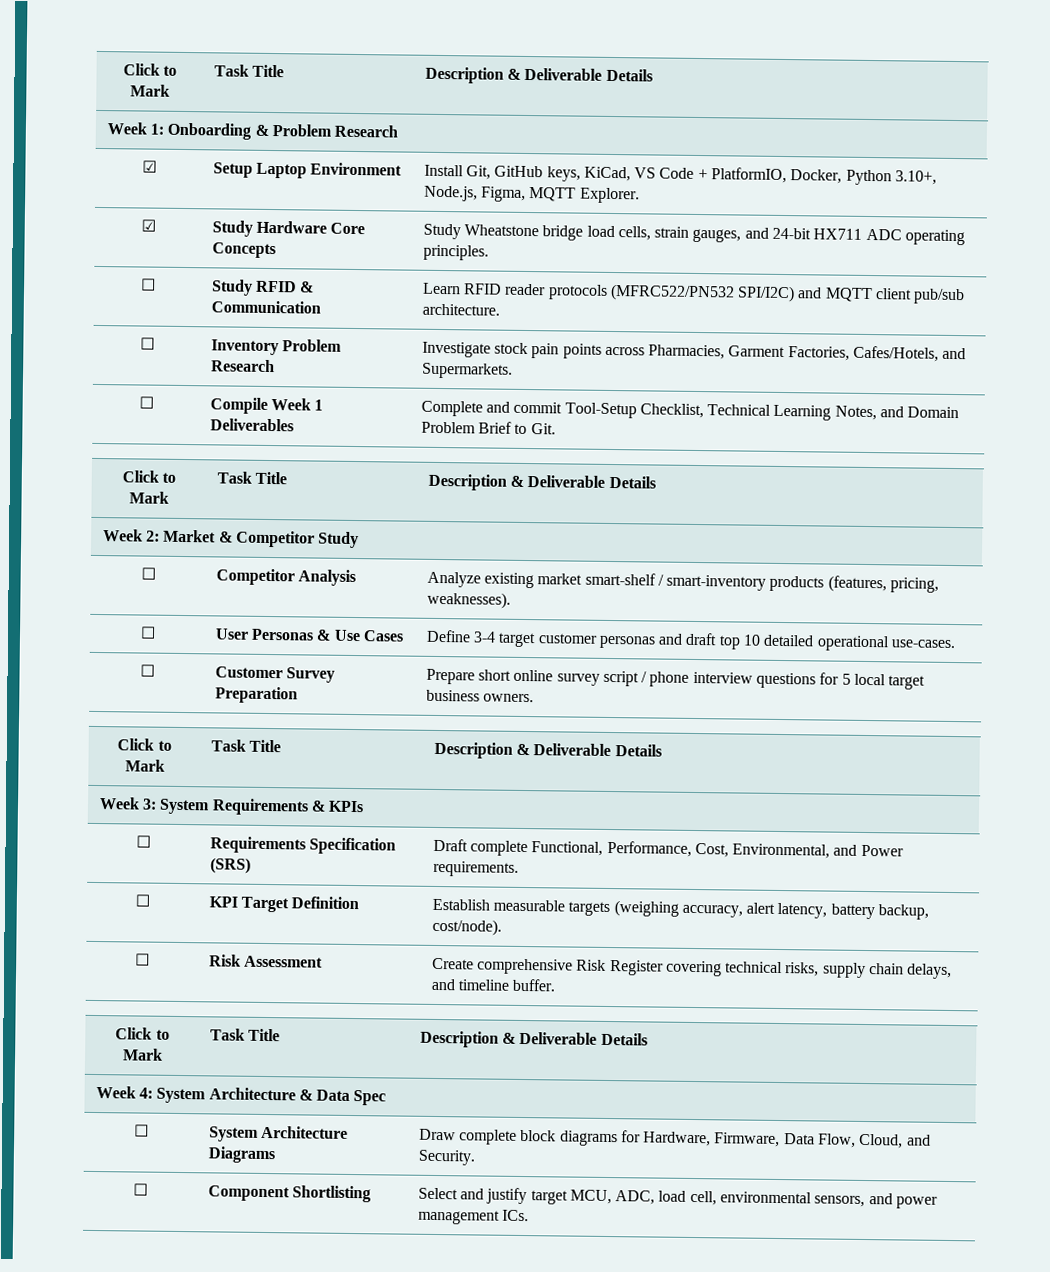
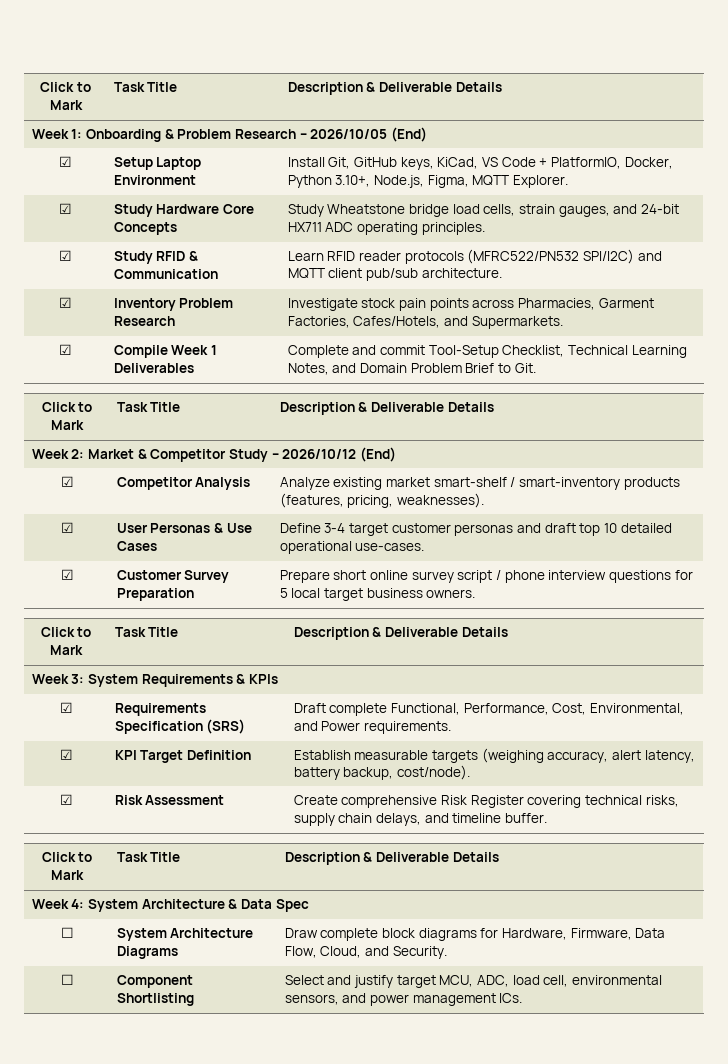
(399, 131) none -> [299,127,427,142] – 2026/10/05 (End)
[140,278,156,291] ☐ -> [59,250,72,261] ☑
[139,337,155,350] ☐ -> [59,297,72,308] ☑
[138,396,154,409] ☐ -> [59,344,72,355] ☑
[140,567,156,580] // ☐ -> [271,447,396,462] [60,476,74,487] – 2026/10/12 (End) // ☑
[139,626,156,639] ☐ -> [60,522,74,533] ☑
[139,664,155,677] ☐ -> [60,569,74,580] ☑
[136,835,151,848] ☐ -> [59,702,73,713] ☑
[135,894,150,907] ☐ -> [59,749,73,760] ☑
[135,953,150,966] ☐ -> [59,794,73,805] ☑

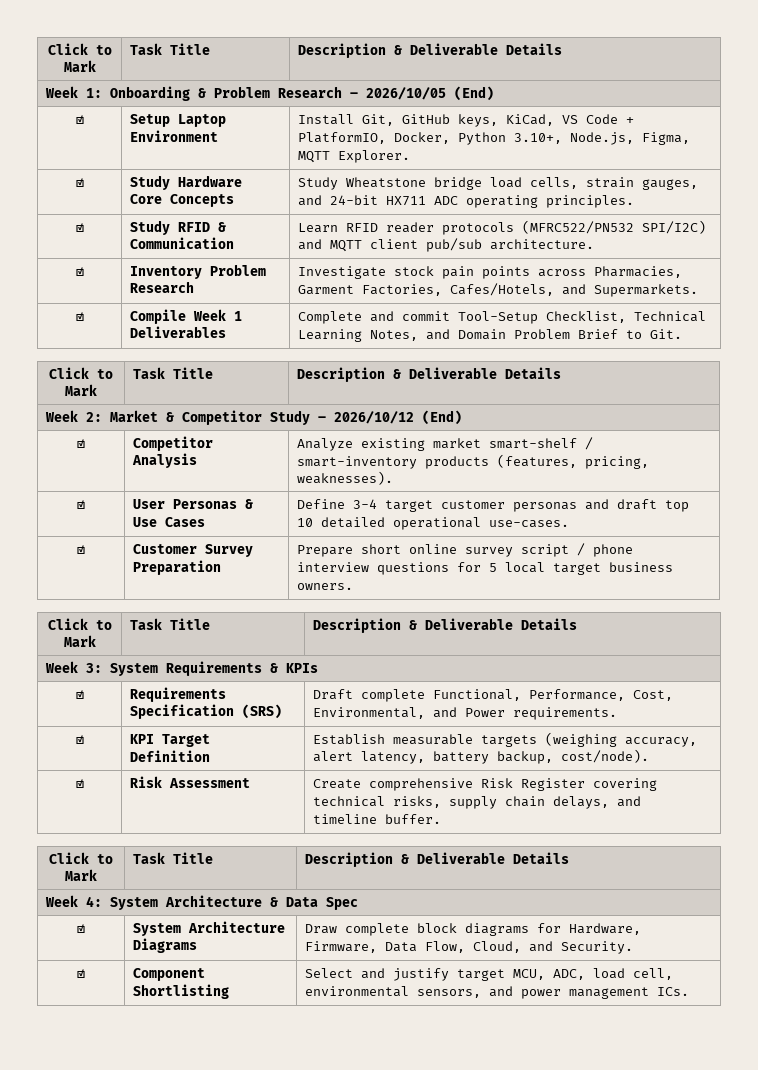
[60,927,74,938] ☐ -> [77,924,85,933] ☑
[60,974,74,985] ☐ -> [77,969,85,978] ☑

